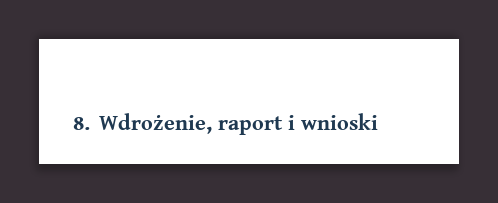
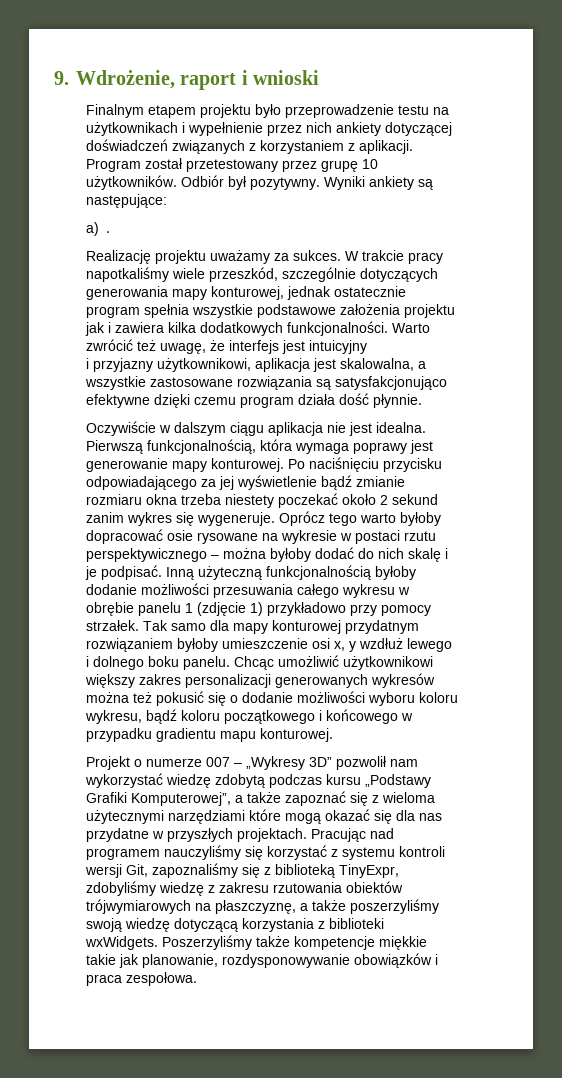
[73,117,90,130] 8. -> [54,71,69,85] 9.
(378, 121) none -> [85,104,449,118] [85,122,452,136] [85,139,413,154] [85,158,378,172] [85,175,433,190] [85,194,167,208] [85,222,110,236] [85,250,443,264] [85,267,438,282] [85,286,406,300] [85,304,455,318] [84,321,430,336] [85,339,367,354] [85,358,426,372] [84,376,447,390] [85,393,422,408] [85,421,426,436] [85,439,433,454] [85,457,442,472] [85,475,405,490] [85,493,438,508] [85,511,441,526] [85,529,436,544] [85,547,448,562] [84,565,416,580] [85,583,410,598] [85,602,431,616] [85,620,419,634] [85,638,452,652] [85,655,433,670] [84,673,435,688] [85,691,458,706] [84,709,413,724] [85,728,333,742] [85,756,418,770] [84,773,431,788] [85,791,435,806] [85,809,442,824] [85,828,394,842] [85,845,445,860] [84,863,399,878] [85,881,403,896] [85,899,439,914] [85,918,384,932] [84,935,427,950] [85,953,438,968] [85,972,197,986] // Finalnym etapem projektu było przeprowadzenie testu na użytkownikach i wypełnienie przez nich ankiety dotyczącej doświadczeń związanych z korzystaniem z aplikacji. Program został przetestowany przez grupę 10 użytkowników. Odbiór był pozytywny. Wyniki ankiety są następujące: // a) . // Realizację projektu uważamy za sukces. W trakcie pracy napotkaliśmy wiele przeszkód, szczególnie dotyczących generowania mapy konturowej, jednak ostatecznie program spełnia wszystkie podstawowe założenia projektu jak i zawiera kilka dodatkowych funkcjonalności. Warto zwrócić też uwagę, że interfejs jest intuicyjny // i przyjazny użytkownikowi, aplikacja jest skalowalna, a wszystkie zastosowane rozwiązania są satysfakcjonująco efektywne dzięki czemu program działa dość płynnie. // Oczywiście w dalszym ciągu aplikacja nie jest idealna. Pierwszą funkcjonalnością, która wymaga poprawy jest generowanie mapy konturowej. Po naciśnięciu przycisku odpowiadającego za jej wyświetlenie bądź zmianie rozmiaru okna trzeba niestety poczekać około 2 sekund zanim wykres się wygeneruje. Oprócz tego warto byłoby dopracować osie rysowane na wykresie w postaci rzutu perspektywicznego – można byłoby dodać do nich skalę i je podpisać. Inną użyteczną funkcjonalnością byłoby dodanie możliwości przesuwania całego wykresu w obrębie panelu 1 (zdjęcie 1) przykładowo przy pomocy strzałek. Tak samo dla mapy konturowej przydatnym rozwiązaniem byłoby umieszczenie osi x, y wzdłuż lewego i dolnego boku panelu. Chcąc umożliwić użytkownikowi większy zakres personalizacji generowanych wykresów można też pokusić się o dodanie możliwości wyboru koloru wykresu, bądź koloru początkowego i końcowego w przypadku gradientu mapu konturowej. // Projekt o numerze 007 – „Wykresy 3D” pozwolił nam wykorzystać wiedzę zdobytą podczas kursu „Podstawy Grafiki Komputerowej”, a także zapoznać się z wieloma użytecznymi narzędziami które mogą okazać się dla nas przydatne w przyszłych projektach. Pracując nad programem nauczyliśmy się korzystać z systemu kontroli wersji Git, zapoznaliśmy się z biblioteką TinyExpr, zdobyliśmy wiedzę z zakresu rzutowania obiektów trójwymiarowych na płaszczyznę, a także poszerzyliśmy swoją wiedzę dotyczącą korzystania z biblioteki wxWidgets. Poszerzyliśmy także kompetencje miękkie takie jak planowanie, rozdysponowywanie obowiązków i praca zespołowa.

